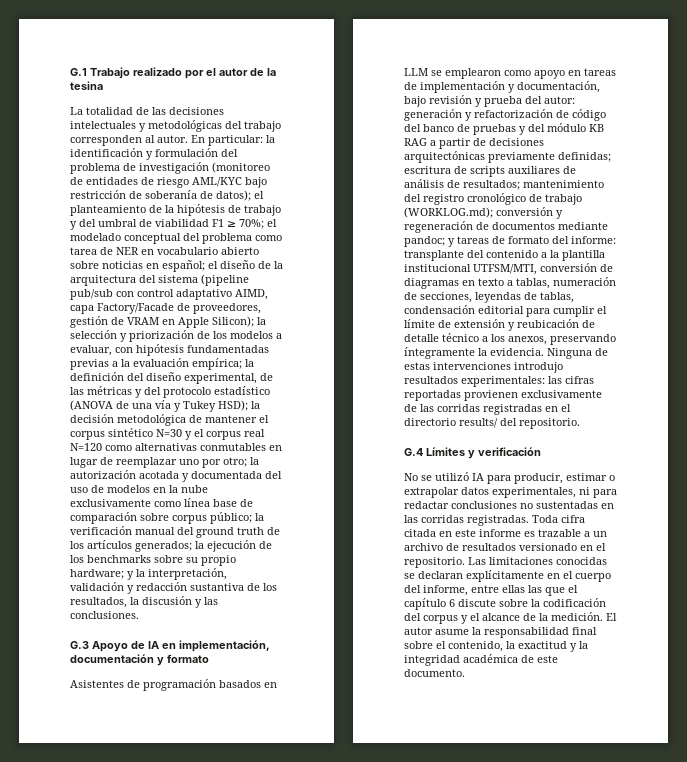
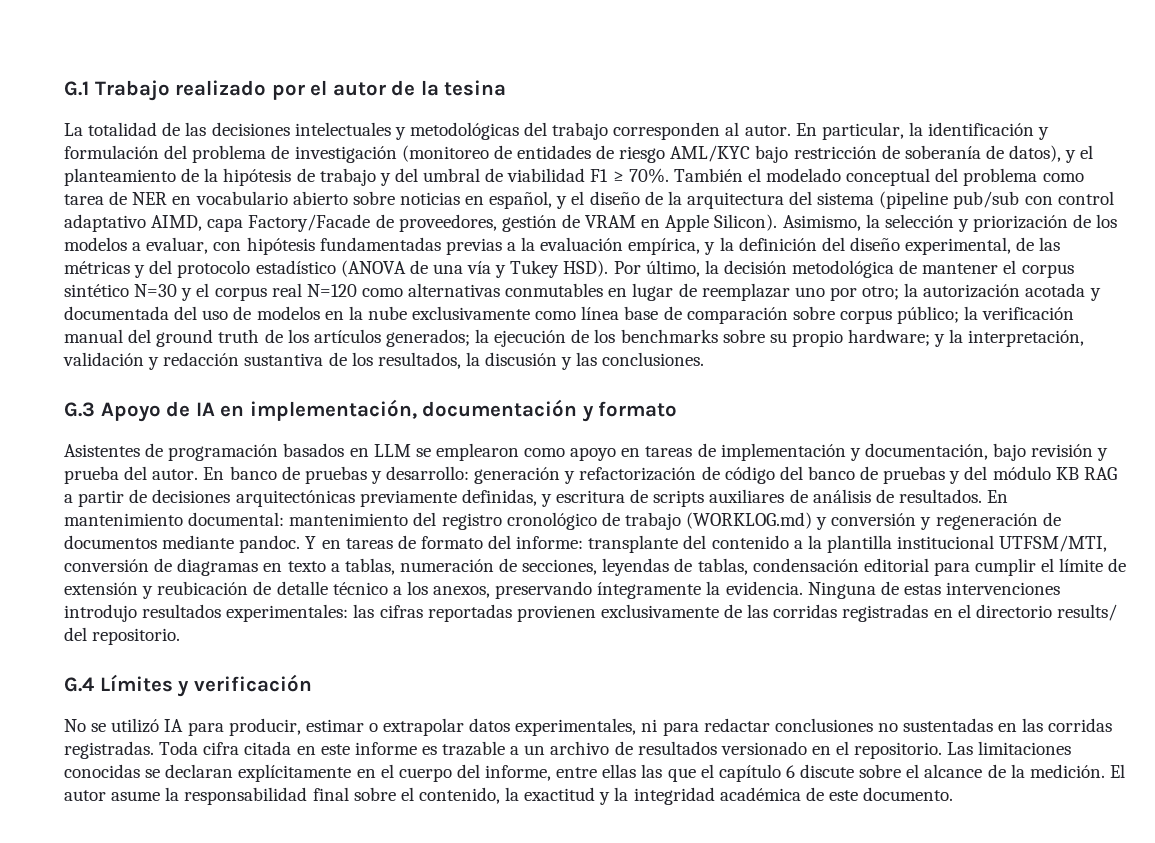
[208,135,263,146] particular: -> [821,122,904,140] particular,
[216,190,251,201] datos); -> [1009,145,1077,163] datos), y
[239,219,264,229] 70%; -> [628,168,743,183] 70%. También
[162,260,205,272] español; -> [489,191,568,209] español, y
[212,316,254,327] Silicon); -> [714,214,861,231] Silicon). Asimismo,
[192,358,242,370] empírica; -> [628,238,716,255] empírica, y
[218,400,248,411] HSD); -> [563,260,700,277] HSD). Por último,
[544,96,575,104] autor: -> [152,466,470,484] autor. En banco de pruebas y desarrollo:
[558,152,611,162] definidas; -> [461,489,552,507] definidas, y
[463,180,520,190] resultados; -> [898,489,1009,503] [64,512,285,526] resultados. En mantenimiento documental:
[404,207,493,218] (WORKLOG.md); -> [686,512,828,530] (WORKLOG.md) y
[404,236,455,247] pandoc; y -> [239,535,341,553] pandoc. Y en
[531,598,606,607] [404,613,468,624] la codificación del corpus y -> (902, 771) none

